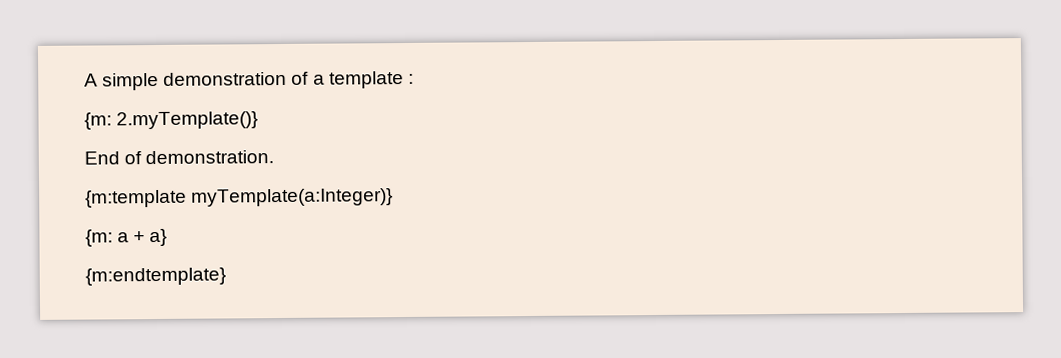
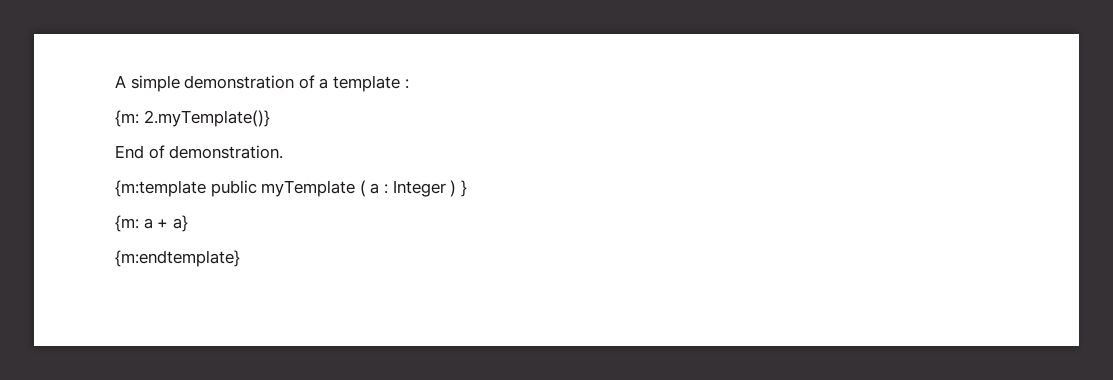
[191,188,394,207] myTemplate(a:Integer)} -> [210,180,467,197] public myTemplate ( a : Integer ) }

